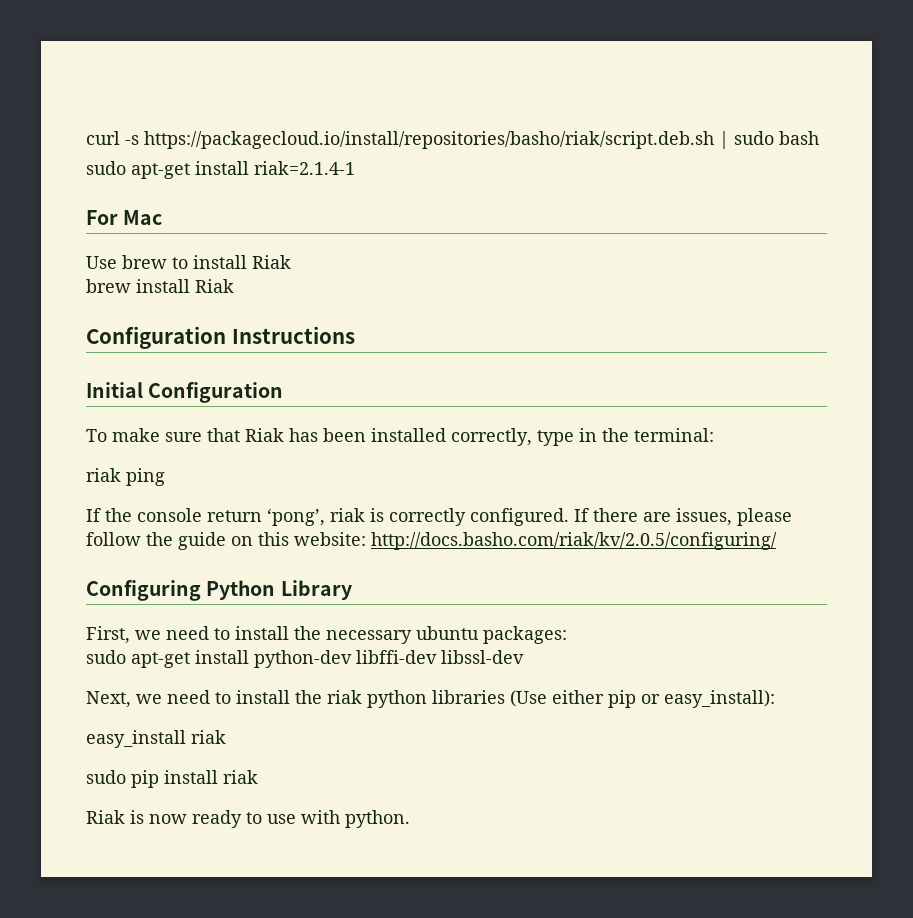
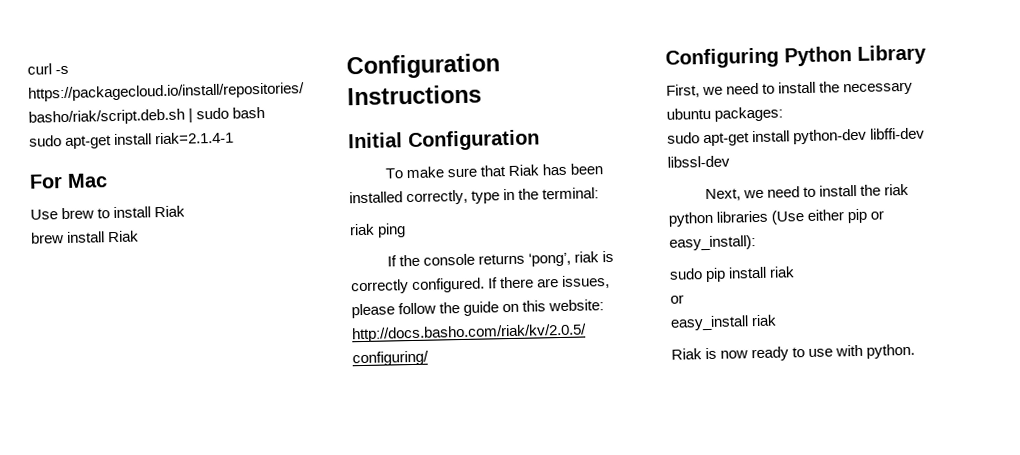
[207,510,262,522] return -> [478,253,526,265] returns
[86,730,226,748] // easy_install riak -> (756, 243) none
(258, 777) none -> [670,294,684,304] [670,314,778,331] // or // easy_install riak

